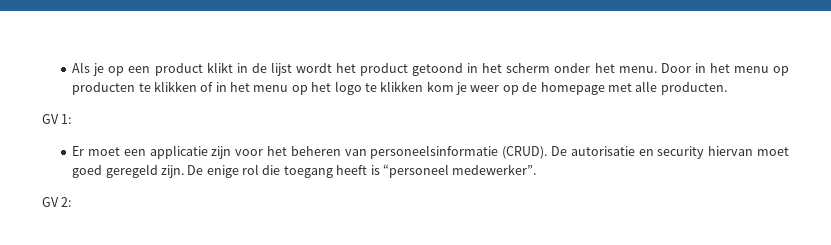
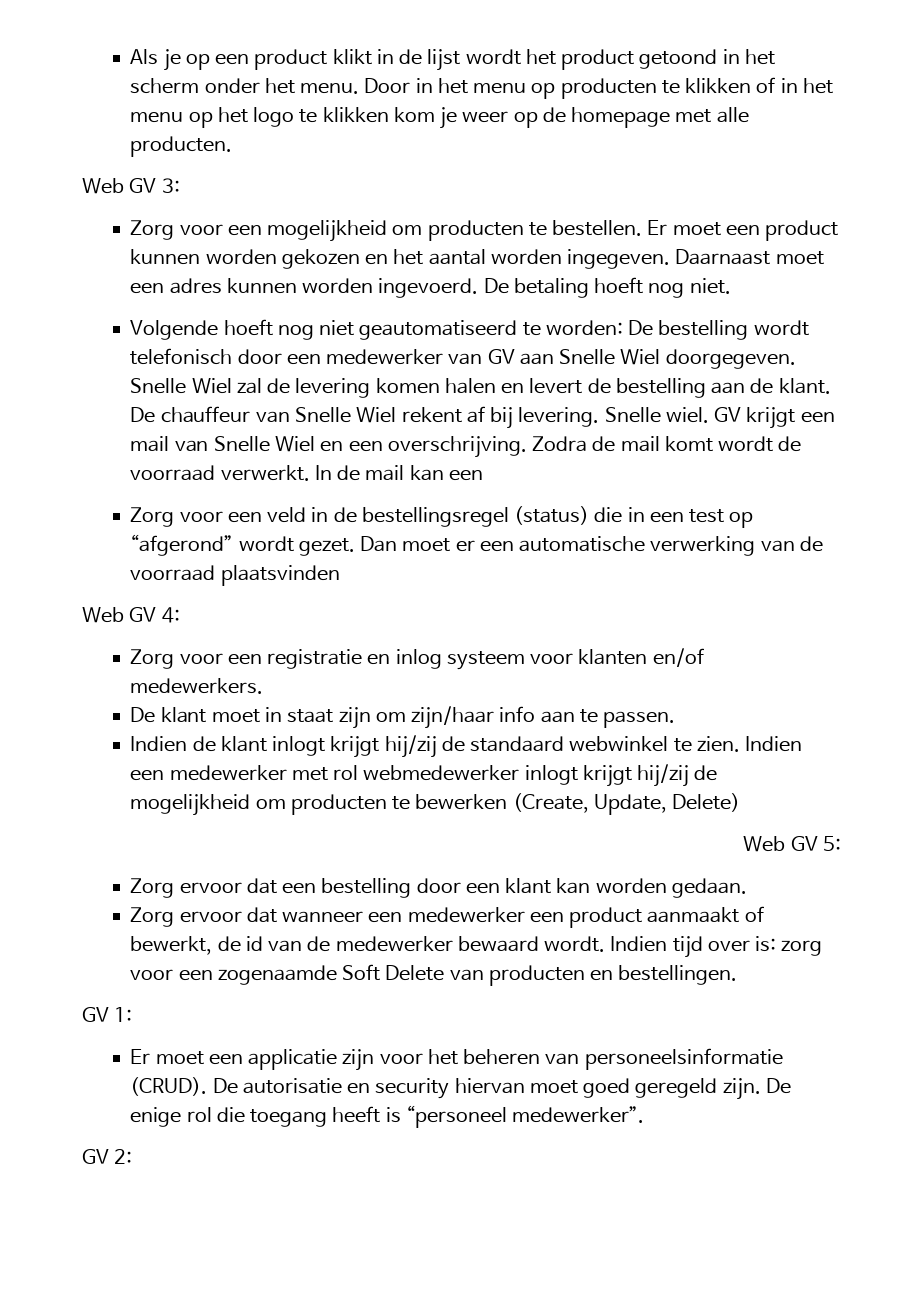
(727, 88) none -> [82,178,180,194] [130,220,839,242] [130,249,824,269] [130,277,731,298] [130,319,809,340] [130,348,796,369] [130,378,831,398] [130,406,835,429] [130,436,802,458] [130,465,483,481] [130,506,754,528] [130,534,823,556] [130,565,340,586] [82,607,180,623] [130,648,704,670] [130,678,264,694] [130,706,676,729] [130,735,803,758] [130,764,718,787] [130,793,741,816] [743,836,841,852] [130,878,747,898] [130,906,764,928] [130,936,823,958] [130,964,738,986] // Web GV 3: // Zorg voor een mogelijkheid om producten te bestellen. Er moet een product kunnen worden gekozen en het aantal worden ingegeven. Daarnaast moet een adres kunnen worden ingevoerd. De betaling hoeft nog niet. // Volgende hoeft nog niet geautomatiseerd te worden: De bestelling wordt telefonisch door een medewerker van GV aan Snelle Wiel doorgegeven. Snelle Wiel zal de levering komen halen en levert de bestelling aan de klant. De chauffeur van Snelle Wiel rekent af bij levering. Snelle wiel. GV krijgt een mail van Snelle Wiel en een overschrijving. Zodra de mail komt wordt de voorraad verwerkt. In de mail kan een // Zorg voor een veld in de bestellingsregel (status) die in een test op “afgerond” wordt gezet. Dan moet er een automatische verwerking van de voorraad plaatsvinden // Web GV 4: // Zorg voor een registratie en inlog systeem voor klanten en/of medewerkers. // De klant moet in staat zijn om zijn/haar info aan te passen. // Indien de klant inlogt krijgt hij/zij de standaard webwinkel te zien. Indien een medewerker met rol webmedewerker inlogt krijgt hij/zij de mogelijkheid om producten te bewerken (Create, Update, Delete) // Web GV 5: // Zorg ervoor dat een bestelling door een klant kan worden gedaan. // Zorg ervoor dat wanneer een medewerker een product aanmaakt of bewerkt, de id van de medewerker bewaard wordt. Indien tijd over is: zorg voor een zogenaamde Soft Delete van producten en bestellingen.

